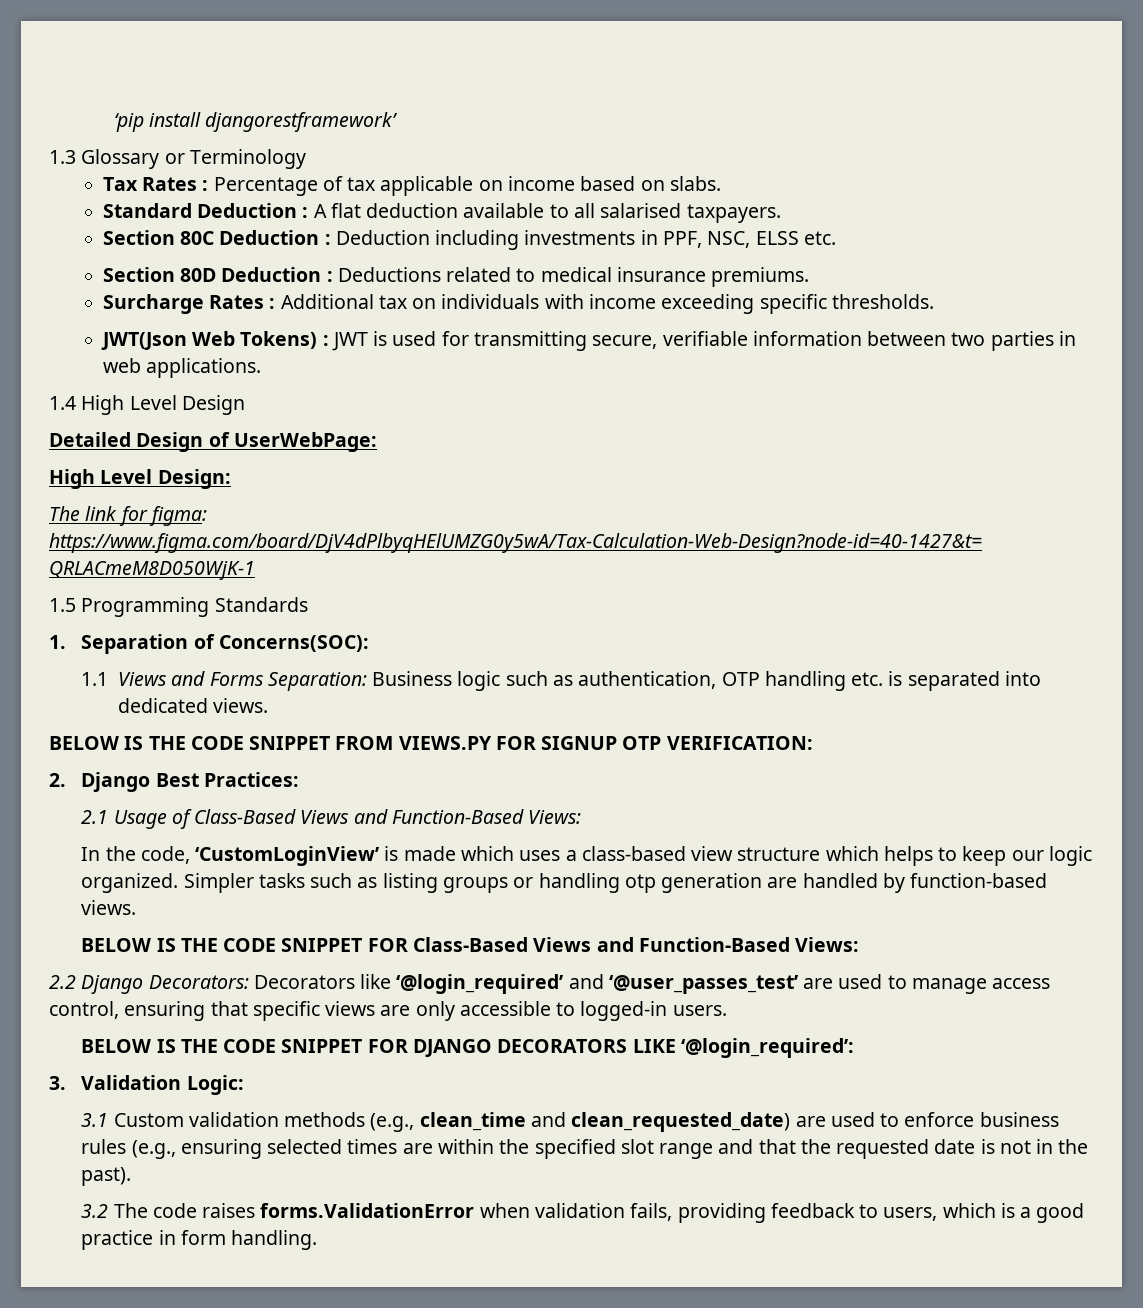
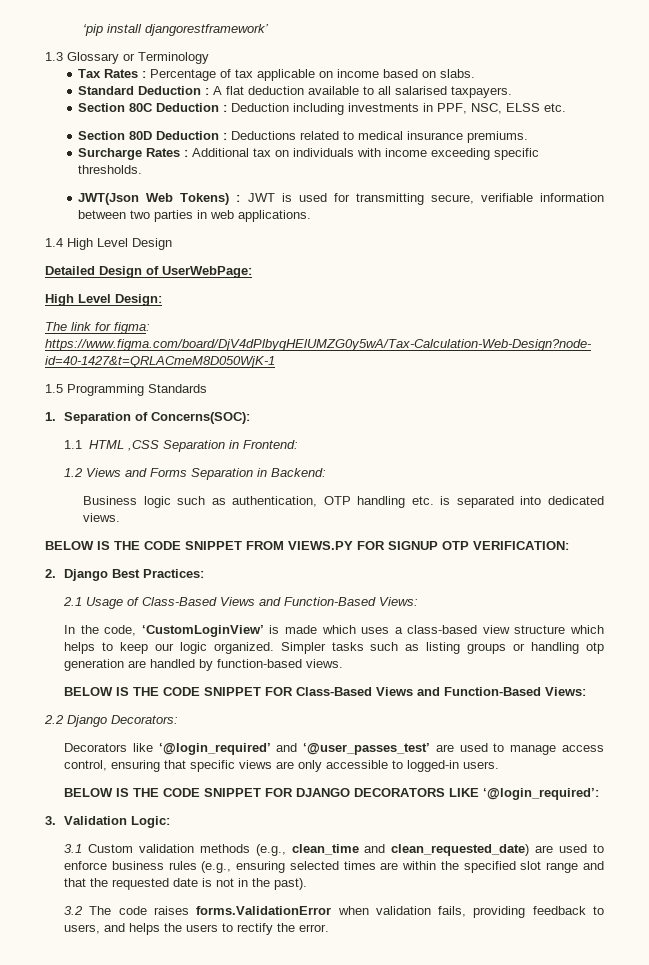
[118,671,367,691] Views and Forms Separation: -> [88,440,298,452] [63,468,326,480] HTML ,CSS Separation in Frontend: // 1.2 Views and Forms Separation in Backend: //
(249, 982) none -> (178, 719) //
[942,1203,1085,1223] [81,1230,318,1250] which is a good practice in form handling. -> [103,923,329,935] and helps the users to rectify the error.

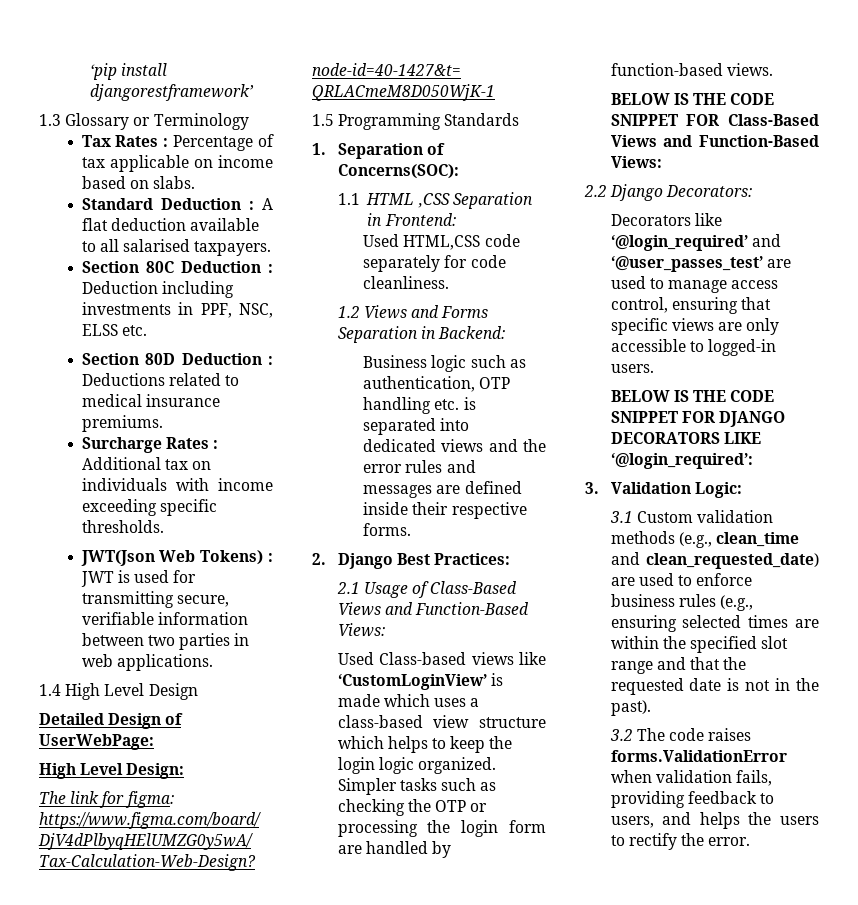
(298, 444) none -> [363,234,520,250] [363,255,506,272] [363,276,450,289] // Used HTML,CSS code separately for code cleanliness.
[82,513,120,522] [45,541,569,550] views. // BELOW IS THE CODE SNIPPET FROM VIEWS.PY FOR SIGNUP OTP VERIFICATION: -> [441,439,546,452] [363,460,476,473] [363,481,522,498] [363,502,527,519] [363,523,412,536] views and the error rules and messages are defined inside their respective forms.
[63,625,137,636] In the code, -> [337,652,546,665] Used Class-based views like
[154,643,174,651] our -> [489,736,513,749] [337,757,375,774] the login
[426,642,604,654] [63,659,124,671] listing groups or handling otp generation -> [337,799,488,816] [337,820,546,837] checking the OTP or processing the login form

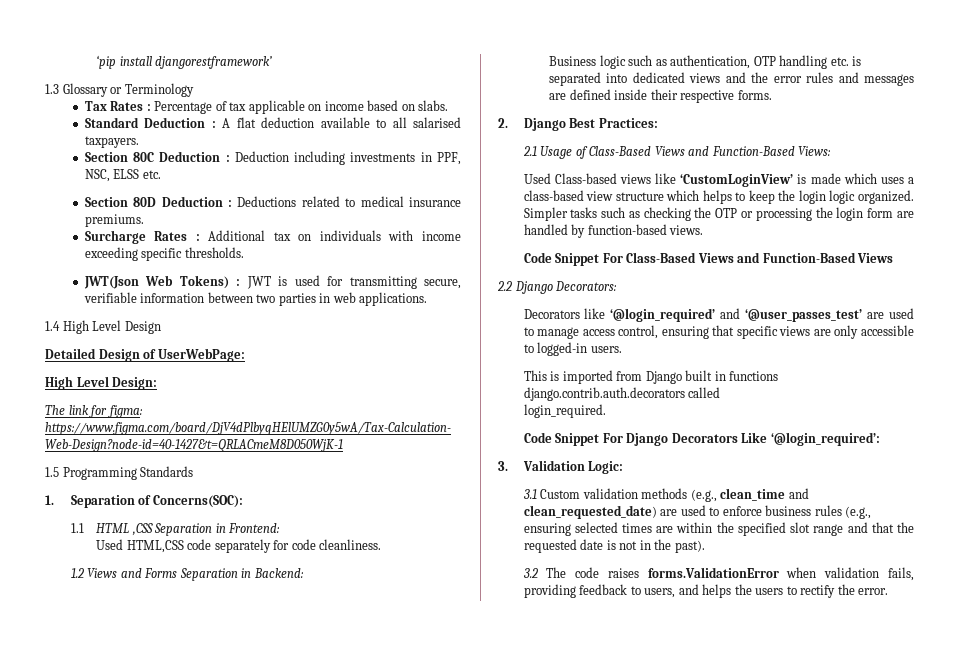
[610,93,775,105] [610,114,819,126] [610,135,819,147] [610,156,662,168] BELOW IS THE CODE SNIPPET FOR Class-Based Views and Function-Based Views: -> [523,252,894,266] Code Snippet For Class-Based Views and Function-Based Views
[610,390,775,402] [610,411,785,427] [610,432,761,444] BELOW IS THE CODE SNIPPET FOR DJANGO DECORATORS LIKE -> [523,370,779,384] [523,387,721,401] [523,404,606,418] [523,432,768,446] This is imported from Django built in functions django.contrib.auth.decorators called // login_required. // Code Snippet For Django Decorators Like

